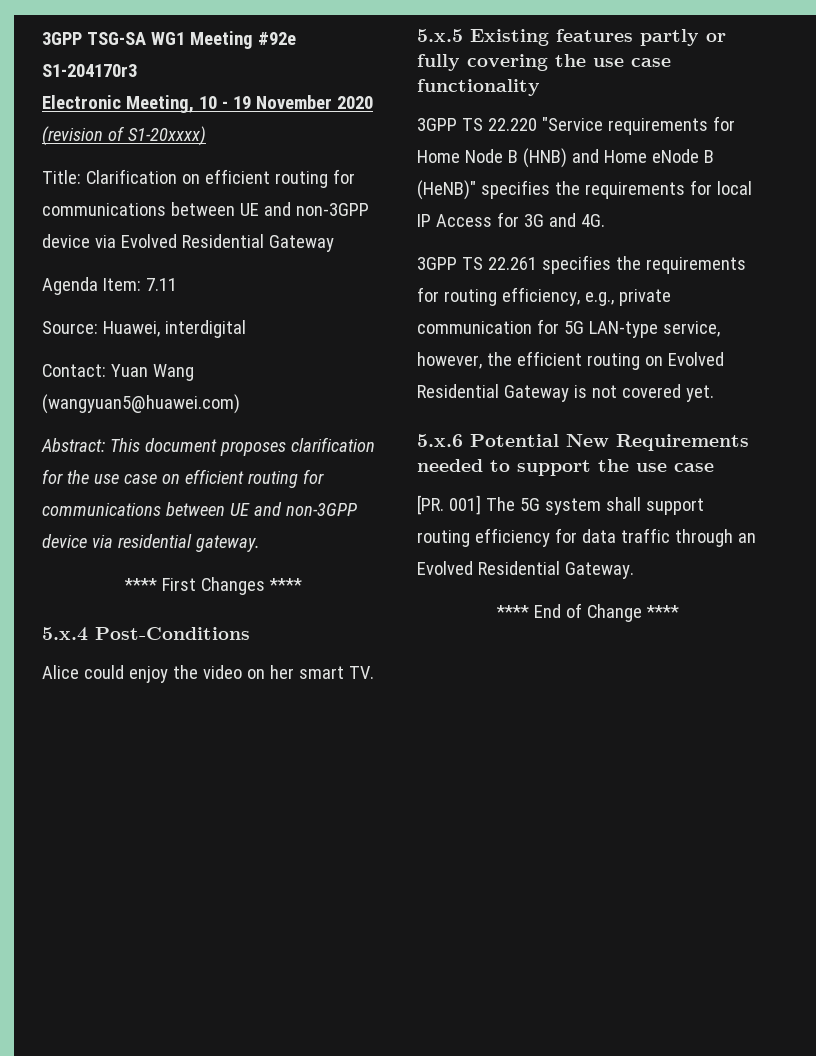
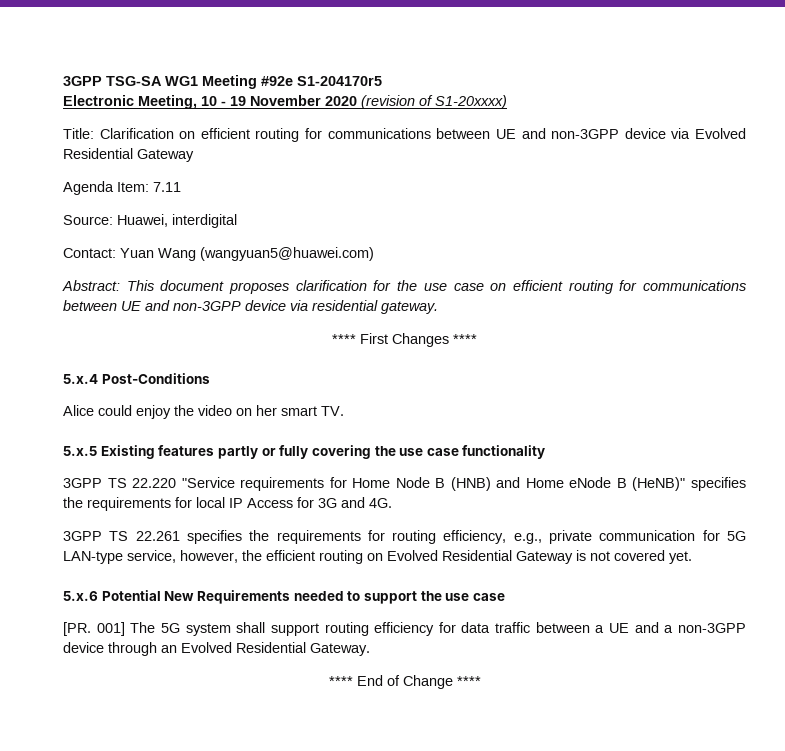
[42,64,137,77] S1-204170r3 -> [297,76,382,86] S1-204170r5
(670, 535) none -> [535,622,746,633] [63,642,104,653] between a UE and a non-3GPP device

